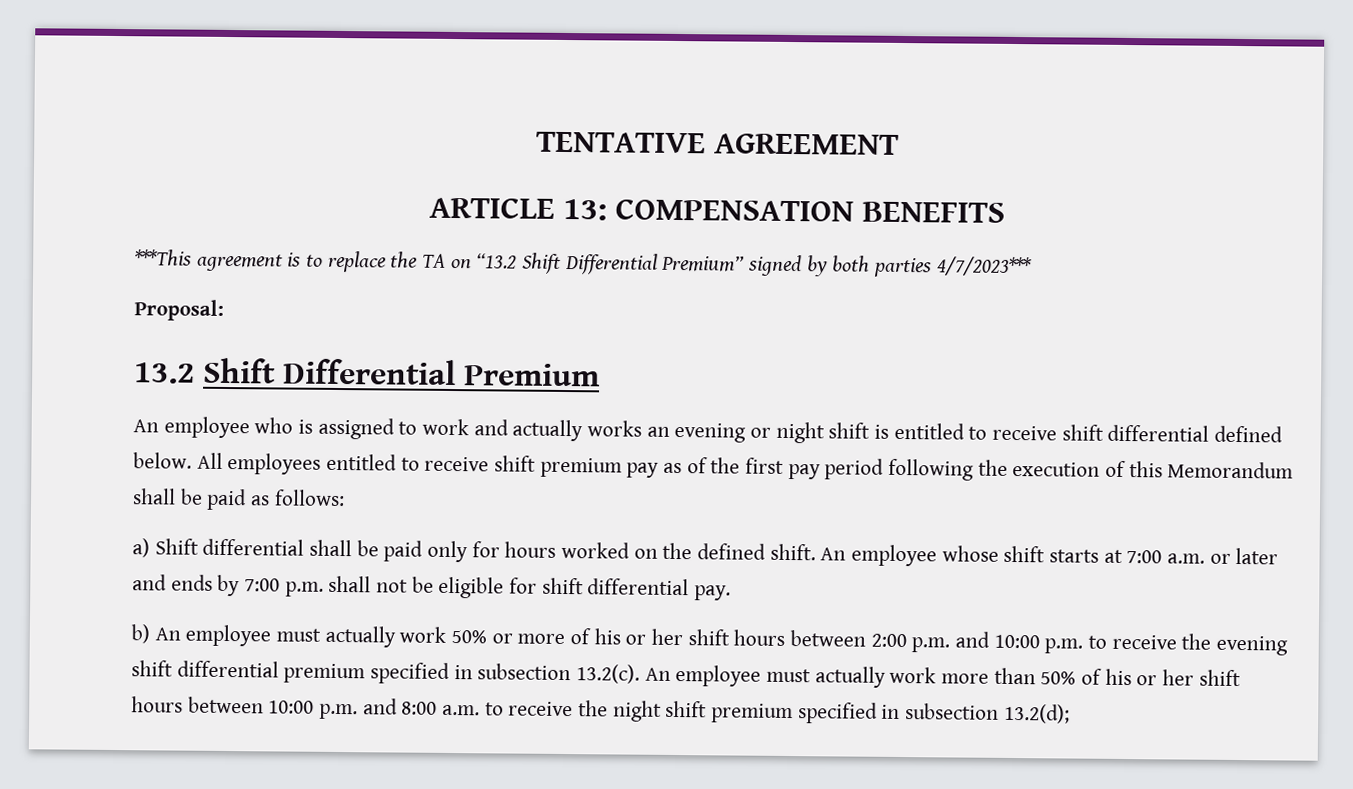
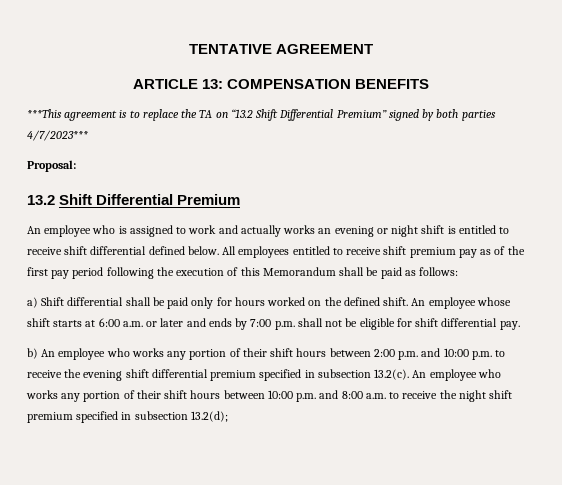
[1126,550,1163,564] 7:00 -> [98,318,120,327] 6:00
[276,625,684,648] must actually work 50% or more of his or her -> [106,348,267,360] who works any portion of their
[766,666,1195,688] must actually work more than 50% of his or her -> [477,369,501,378] [26,390,161,402] who works any portion of their

